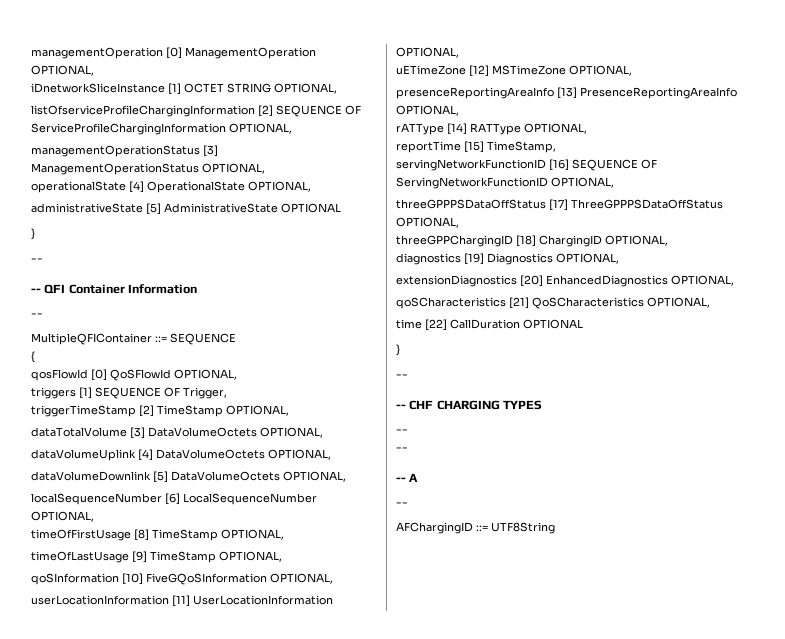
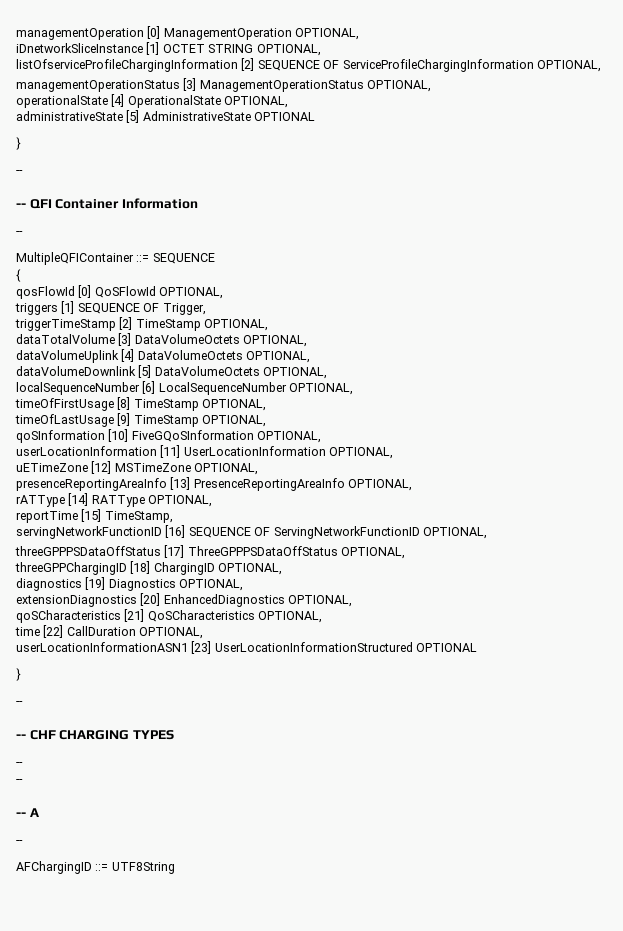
(520, 324) none -> [139,627,204,639] [16,641,413,654] OPTIONAL, // userLocationInformationASN1 [23] UserLocationInformationStructured

